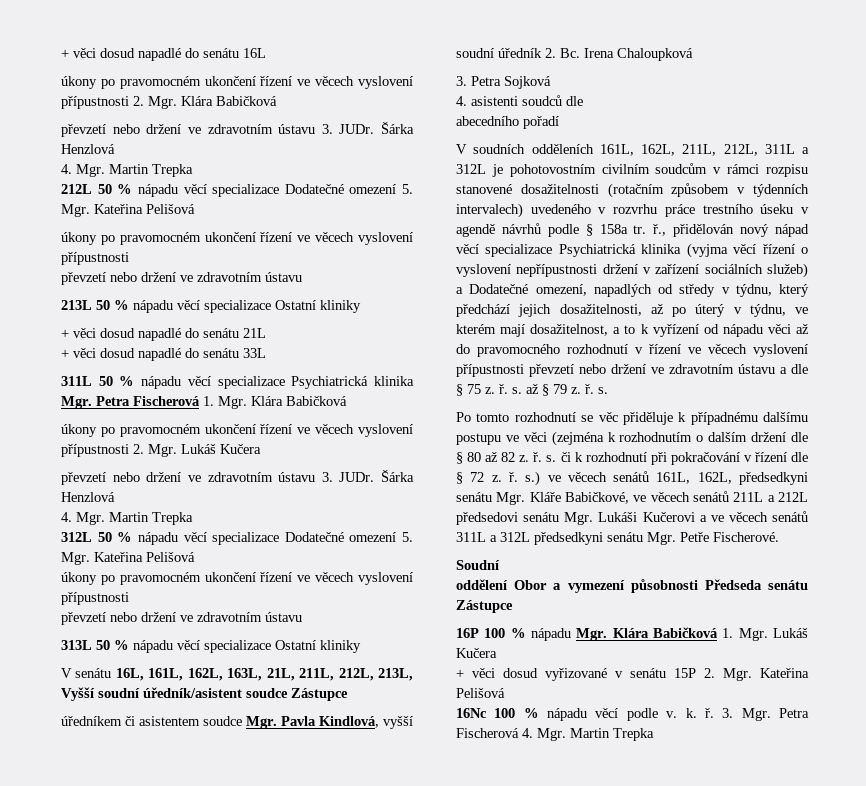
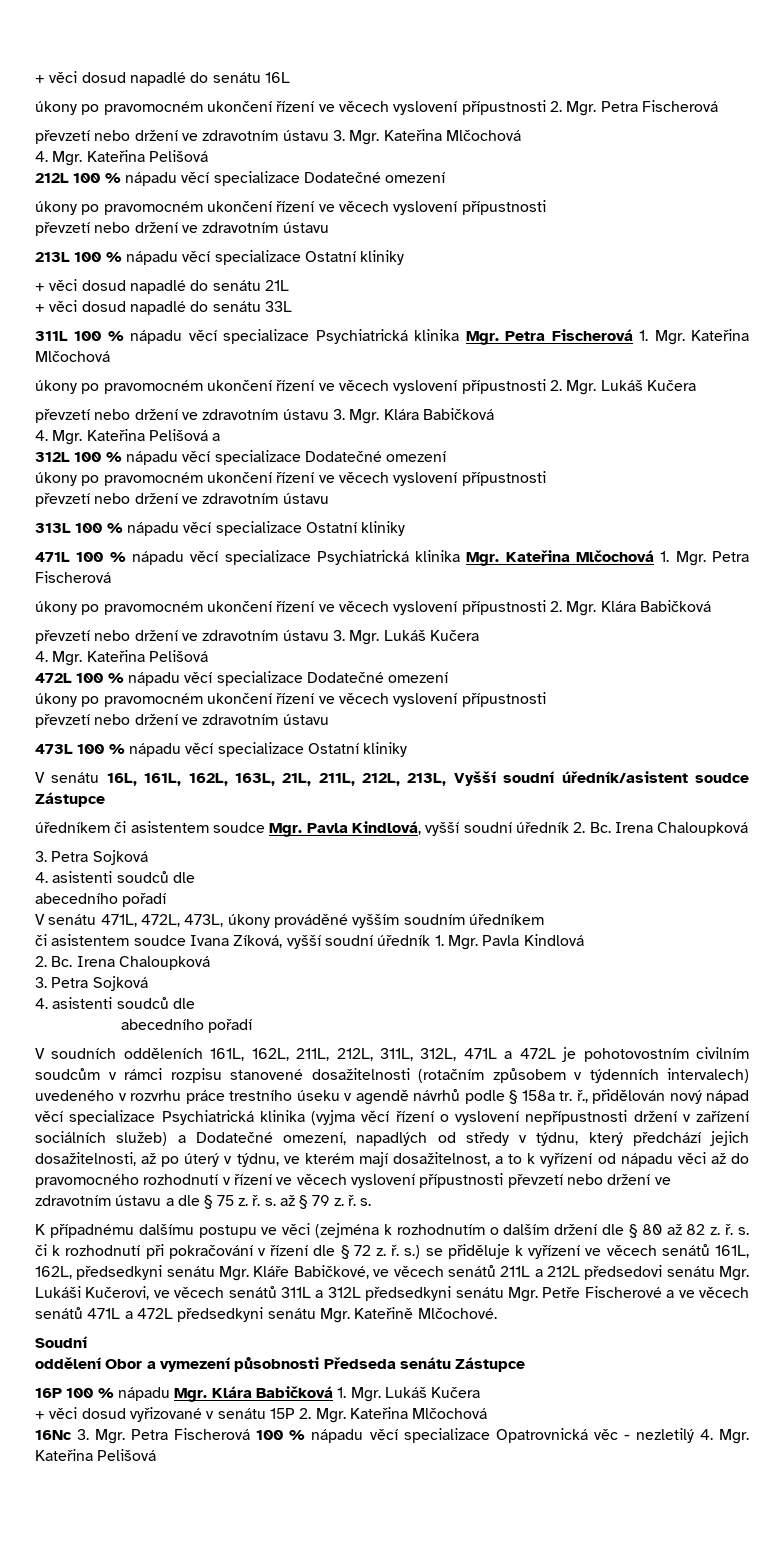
[181,96,277,106] [61,122,414,137] [61,144,115,154] [61,164,193,177] [61,184,413,197] [61,204,195,217] Klára Babičková // převzetí nebo držení ve zdravotním ústavu 3. JUDr. Šárka Henzlová // 4. Mgr. Martin Trepka // 212L 50 % nápadu věcí specializace Dodatečné omezení 5. Mgr. Kateřina Pelišová -> [600,100,718,112] [35,129,521,145] [35,150,208,166] [35,171,446,186] Petra Fischerová // převzetí nebo držení ve zdravotním ústavu 3. Mgr. Kateřina Mlčochová // 4. Mgr. Kateřina Pelišová // 212L 100 % nápadu věcí specializace Dodatečné omezení
[96,300,110,310] 50 -> [74,252,102,262] 100
[98,376,113,386] 50 -> [74,331,102,341] 100
[251,396,347,406] Klára Babičková -> [691,329,749,341] [35,351,110,362] Kateřina Mlčochová
[339,470,414,482] [61,492,115,502] [61,512,193,525] [61,532,413,545] [61,552,195,565] JUDr. Šárka Henzlová // 4. Mgr. Martin Trepka // 312L 50 % nápadu věcí specializace Dodatečné omezení 5. Mgr. Kateřina Pelišová -> [349,408,494,424] [35,429,221,445] [35,450,447,465] Mgr. Klára Babičková // 4. Mgr. Kateřina Pelišová a // 312L 100 % nápadu věcí specializace Dodatečné omezení
[96,640,110,650] 50 -> [75,521,406,536] [35,550,749,566] [35,571,111,583] [35,600,711,616] [35,630,479,645] [35,650,208,666] [35,671,449,686] [35,692,546,707] [35,714,329,728] [35,744,105,754] 100 % nápadu věcí specializace Ostatní kliniky // 471L 100 % nápadu věcí specializace Psychiatrická klinika Mgr. Kateřina Mlčochová 1. Mgr. Petra Fischerová // úkony po pravomocném ukončení řízení ve věcech vyslovení přípustnosti 2. Mgr. Klára Babičková // převzetí nebo držení ve zdravotním ústavu 3. Mgr. Lukáš Kučera // 4. Mgr. Kateřina Pelišová // 472L 100 % nápadu věcí specializace Dodatečné omezení // úkony po pravomocném ukončení řízení ve věcech vyslovení přípustnosti // převzetí nebo držení ve zdravotním ústavu // 473L 100
(559, 122) none -> [35,914,544,928] [35,934,584,950] [35,956,210,970] [35,976,148,991] [35,997,195,1009] [120,1019,252,1033] // V senátu 471L, 472L, 473L, úkony prováděné vyšším soudním úředníkem // či asistentem soudce Ivana Zíková, vyšší soudní úředník 1. Mgr. Pavla Kindlová // 2. Bc. Irena Chaloupková // 3. Petra Sojková // 4. asistenti soudců dle // abecedního pořadí
[764,144,809,154] [456,164,486,174] 311L a 312L -> [380,1048,556,1061] 311L, 312L, 471L a 472L
[456,412,687,425] Po tomto rozhodnutí se věc přiděluje k -> [35,1224,45,1235] K
(541, 478) none -> [425,1244,581,1259] se přiděluje k vyřízení
[642,512,707,522] Kučerovi a -> [85,1286,150,1300] Kučerovi,
[713,532,779,542] Fischerové. -> [584,1286,749,1298] [35,1307,497,1323] Fischerové a ve věcech senátů 471L a 472L předsedkyni senátu Mgr. Kateřině Mlčochové.
[456,688,505,698] Pelišová -> [412,1408,488,1419] Mlčochová
[494,708,809,721] [456,728,654,741] 100 % nápadu věcí podle v. k. ř. 3. Mgr. Petra Fischerová 4. Mgr. Martin Trepka -> [77,1428,750,1444] [35,1449,157,1461] 3. Mgr. Petra Fischerová 100 % nápadu věcí specializace Opatrovnická věc - nezletilý 4. Mgr. Kateřina Pelišová

